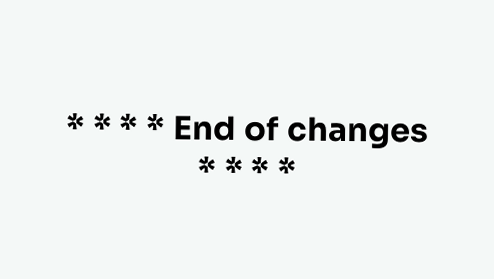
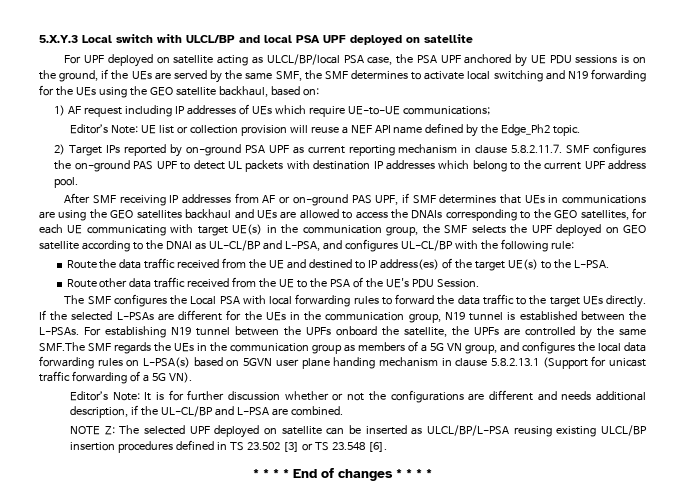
(66, 125) none -> [39,34,473,45] [64,54,647,67] [39,69,646,83] [39,85,319,98] [54,104,491,117] [69,123,581,137] [54,143,647,157] [54,160,646,172] [54,177,79,188] [64,193,646,206] [39,208,648,221] [39,224,647,237] [39,239,574,252] [66,258,609,271] [66,277,480,288] [64,294,647,308] [39,310,646,323] [39,326,646,339] [39,341,646,354] [39,356,646,369] [39,371,192,384] [69,390,646,403] [69,405,343,418] [69,425,647,438] [69,440,387,453] 5.X.Y.3 Local switch with ULCL/BP and local PSA UPF deployed on satellite // For UPF deployed on satellite acting as ULCL/BP/local PSA case, the PSA UPF anchored by UE PDU sessions is on the ground, if the UEs are served by the same SMF, the SMF determines to activate local switching and N19 forwarding for the UEs using the GEO satellite backhaul, based on: // 1) AF request including IP addresses of UEs which require UE-to-UE communications; // Editor’s Note: UE list or collection provision will reuse a NEF API name defined by the Edge_Ph2 topic. // 2) Target IPs reported by on-ground PSA UPF as current reporting mechanism in clause 5.8.2.11.7. SMF configures the on-ground PAS UPF to detect UL packets with destination IP addresses which belong to the current UPF address pool. // After SMF receiving IP addresses from AF or on-ground PAS UPF, if SMF determines that UEs in communications are using the GEO satellites backhaul and UEs are allowed to access the DNAIs corresponding to the GEO satellites, for each UE communicating with target UE(s) in the communication group, the SMF selects the UPF deployed on GEO satellite according to the DNAI as UL-CL/BP and L-PSA, and configures UL-CL/BP with the following rule: // Route the data traffic received from the UE and destined to IP address(es) of the target UE(s) to the L-PSA. // Route other data traffic received from the UE to the PSA of the UE's PDU Session. // The SMF configures the Local PSA with local forwarding rules to forward the data traffic to the target UEs directly. If the selected L-PSAs are different for the UEs in the communication group, N19 tunnel is established between the L-PSAs. For establishing N19 tunnel between the UPFs onboard the satellite, the UPFs are controlled by the same SMF.The SMF regards the UEs in the communication group as members of a 5G VN group, and configures the local data forwarding rules on L-PSA(s) based on 5GVN user plane handing mechanism in clause 5.8.2.13.1 (Support for unicast traffic forwarding of a 5G VN). // Editor’s Note: It is for further discussion whether or not the configurations are different and needs additional description, if the UL-CL/BP and L-PSA are combined. // NOTE Z: The selected UPF deployed on satellite can be inserted as ULCL/BP/L-PSA reusing existing ULCL/BP insertion procedures defined in TS 23.502 [3] or TS 23.548 [6]. //

